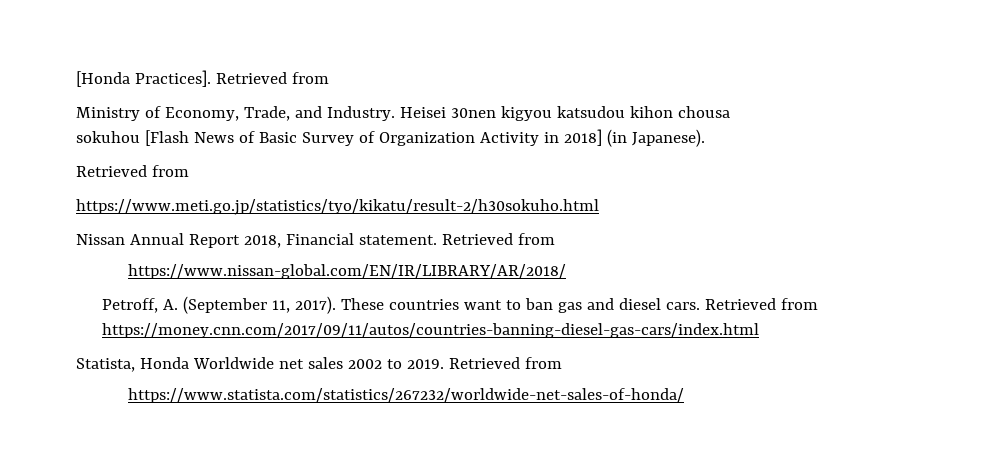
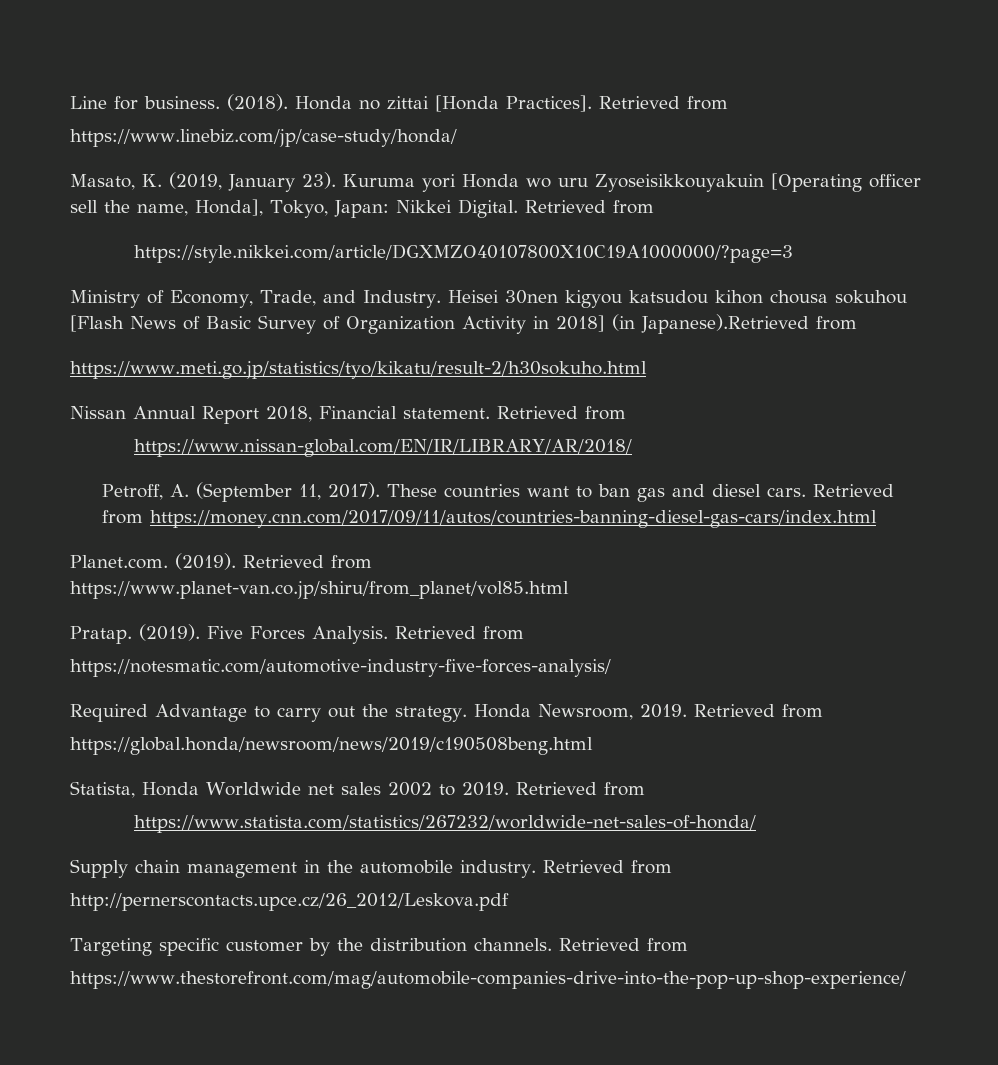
[76,70,329,87] [Honda Practices]. Retrieved from -> [70,94,728,112] [70,129,457,147] [70,172,921,192] [70,199,654,218] [134,244,794,263] Line for business. (2018). Honda no zittai [Honda Practices]. Retrieved from // https://www.linebiz.com/jp/case-study/honda/ // Masato, K. (2019, January 23). Kuruma yori Honda wo uru Zyoseisikkouyakuin [Operating officer sell the name, Honda], Tokyo, Japan: Nikkei Digital. Retrieved from // https://style.nikkei.com/article/DGXMZO40107800X10C19A1000000/?page=3
(730, 112) // -> (828, 297) none
[631,129,705,147] [76,165,147,177] Japanese). // Retrieved -> [641,314,809,334] Japanese).Retrieved
(760, 330) none -> [70,553,372,570] [70,581,569,599] [70,624,524,644] [70,659,611,677] [70,704,823,722] [70,737,593,755] // Planet.com. (2019). Retrieved from // https://www.planet-van.co.jp/shiru/from_planet/vol85.html // Pratap. (2019). Five Forces Analysis. Retrieved from // https://notesmatic.com/automotive-industry-five-forces-analysis/ // Required Advantage to carry out the strategy. Honda Newsroom, 2019. Retrieved from // https://global.honda/newsroom/news/2019/c190508beng.html
(685, 395) none -> [70,859,672,878] [70,893,509,911] [70,938,688,956] [70,971,906,989] // Supply chain management in the automobile industry. Retrieved from // http://pernerscontacts.upce.cz/26_2012/Leskova.pdf // Targeting specific customer by the distribution channels. Retrieved from // https://www.thestorefront.com/mag/automobile-companies-drive-into-the-pop-up-shop-experience/

